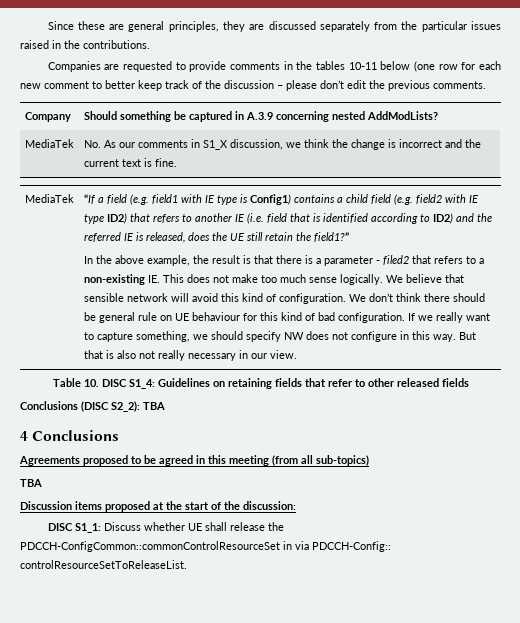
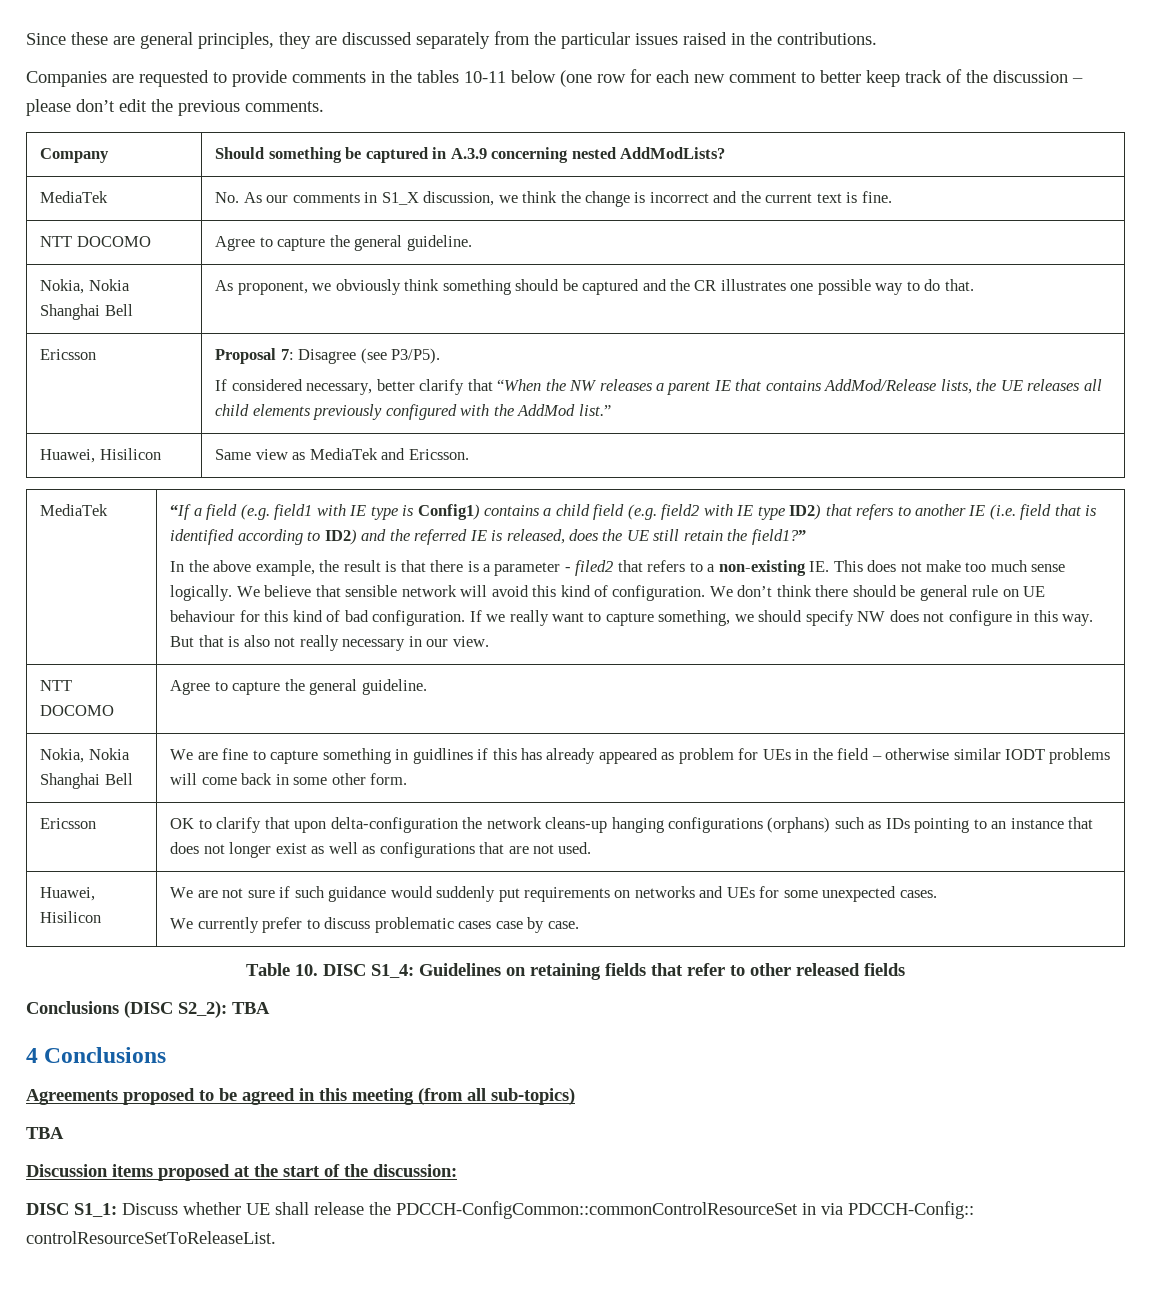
(177, 162) none -> [40,236,151,247] [215,235,472,251] [40,279,130,294] [40,304,133,320] [215,279,974,295] [40,349,97,360] [215,348,441,364] [215,379,1102,395] [215,404,611,420] [40,448,161,463] [215,448,469,460] // NTT DOCOMO | Agree to capture the general guideline. // Nokia, Nokia Shanghai Bell | As proponent, we obviously think something should be captured and the CR illustrates one possible way to do that. // Ericsson | Proposal 7: Disagree (see P3/P5). // If considered necessary, better clarify that “When the NW releases a parent IE that contains AddMod/Release lists, the UE releases all child elements previously configured with the AddMod list.” // Huawei, Hisilicon | Same view as MediaTek and Ericsson.
(297, 354) none -> [40,680,73,691] [40,705,115,716] [170,679,427,695] [40,748,130,763] [40,773,133,789] [170,748,1111,764] [170,773,408,785] [40,818,97,829] [170,817,1094,833] [170,842,592,858] [40,887,96,901] [40,911,102,923] [170,886,937,902] [170,917,579,933] // NTT DOCOMO | Agree to capture the general guideline. // Nokia, Nokia Shanghai Bell | We are fine to capture something in guidlines if this has already appeared as problem for UEs in the field – otherwise similar IODT problems will come back in some other form. // Ericsson | OK to clarify that upon delta-configuration the network cleans-up hanging configurations (orphans) such as IDs pointing to an instance that does not longer exist as well as configurations that are not used. // Huawei, Hisilicon | We are not sure if such guidance would suddenly put requirements on networks and UEs for some unexpected cases. // We currently prefer to discuss problematic cases case by case.

